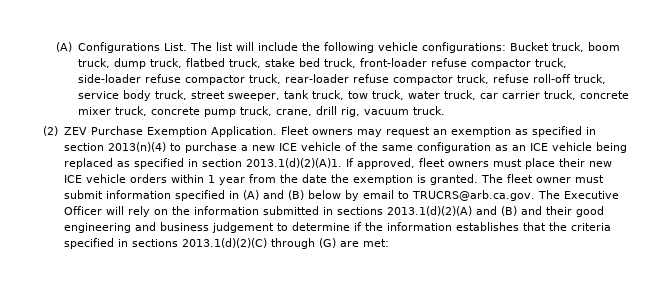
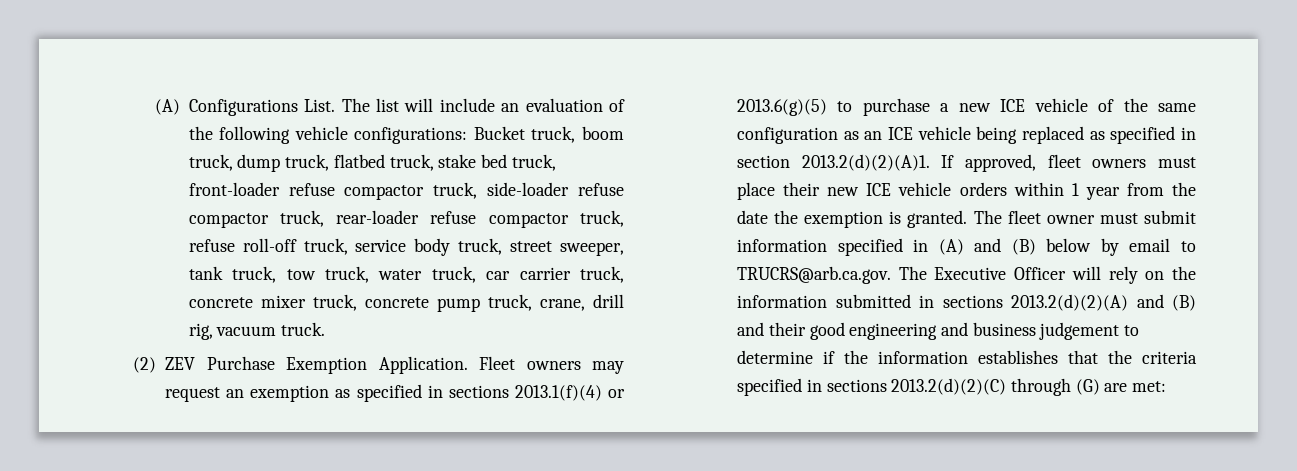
(298, 46) none -> [501,98,625,112] an evaluation of
[63,142,166,152] section 2013(n)(4) -> [448,385,626,401] [737,99,828,116] sections 2013.1(f)(4) or 2013.6(g)(5)
[245,158,342,168] 2013.1(d)(2)(A)1. -> [801,154,930,171] 2013.2(d)(2)(A)1.
[386,206,472,216] 2013.1(d)(2)(A) -> [1011,294,1129,311] 2013.2(d)(2)(A)
[181,238,267,248] 2013.1(d)(2)(C) -> [891,378,1007,395] 2013.2(d)(2)(C)

